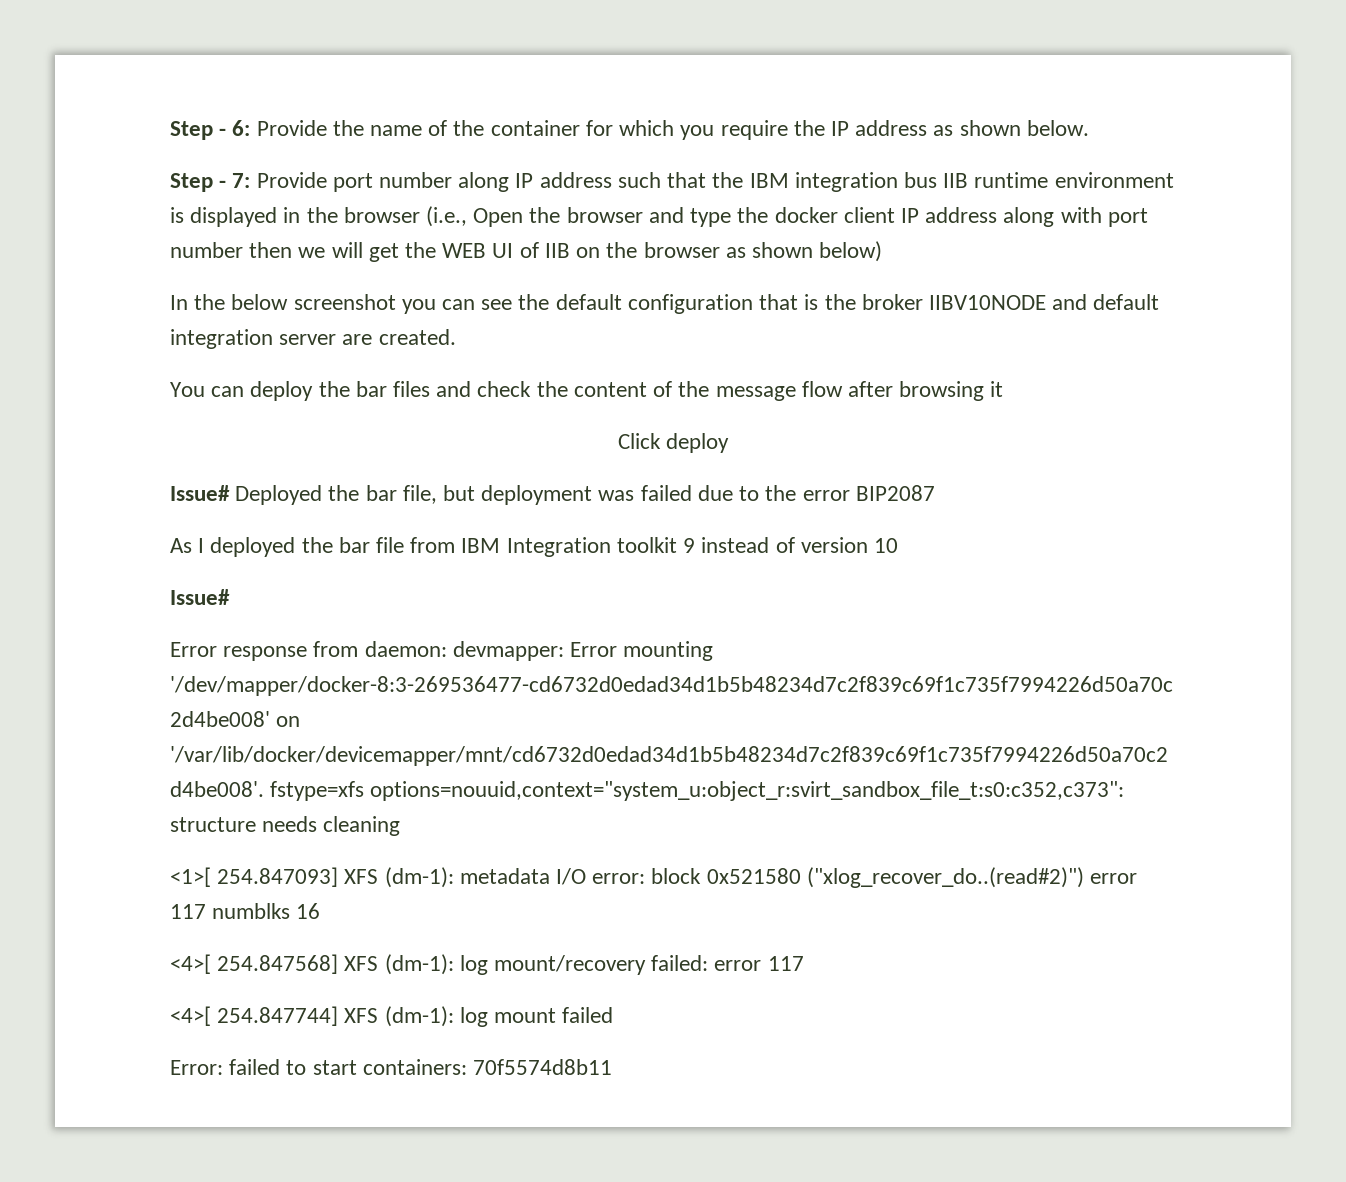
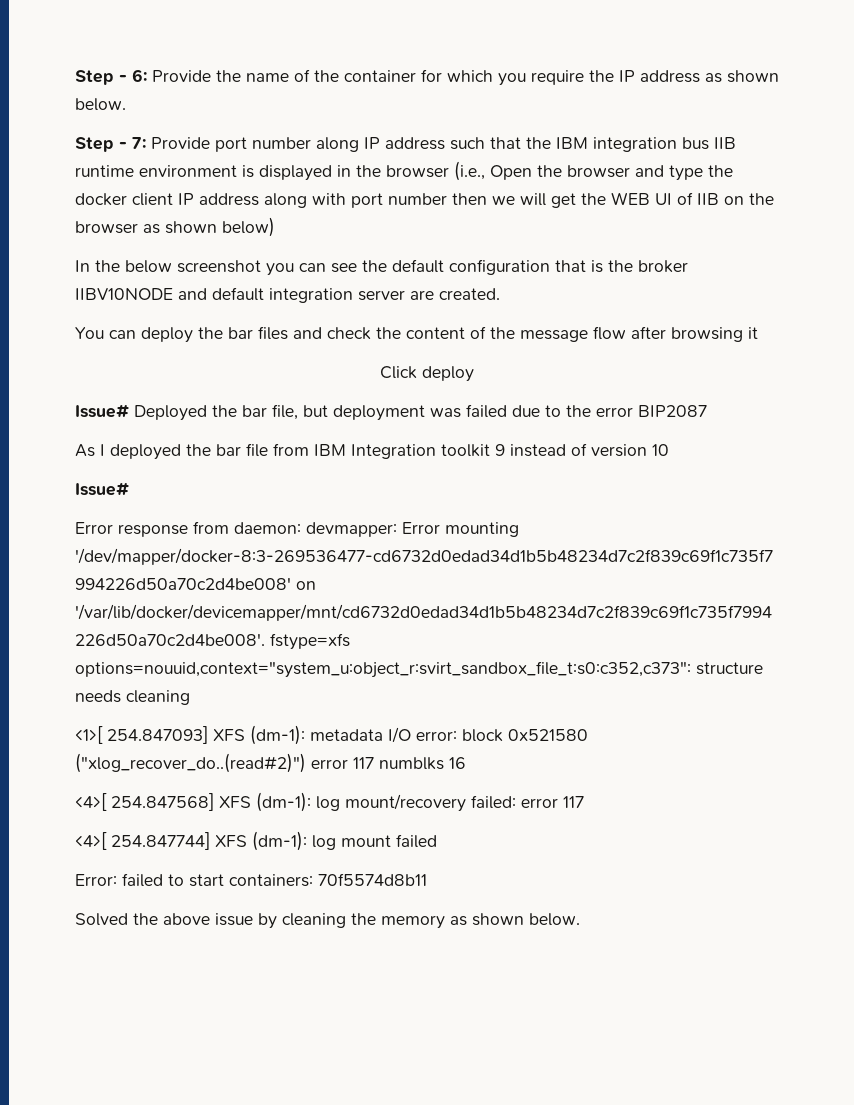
(613, 1067) none -> [75,913,580,929] // Solved the above issue by cleaning the memory as shown below.

